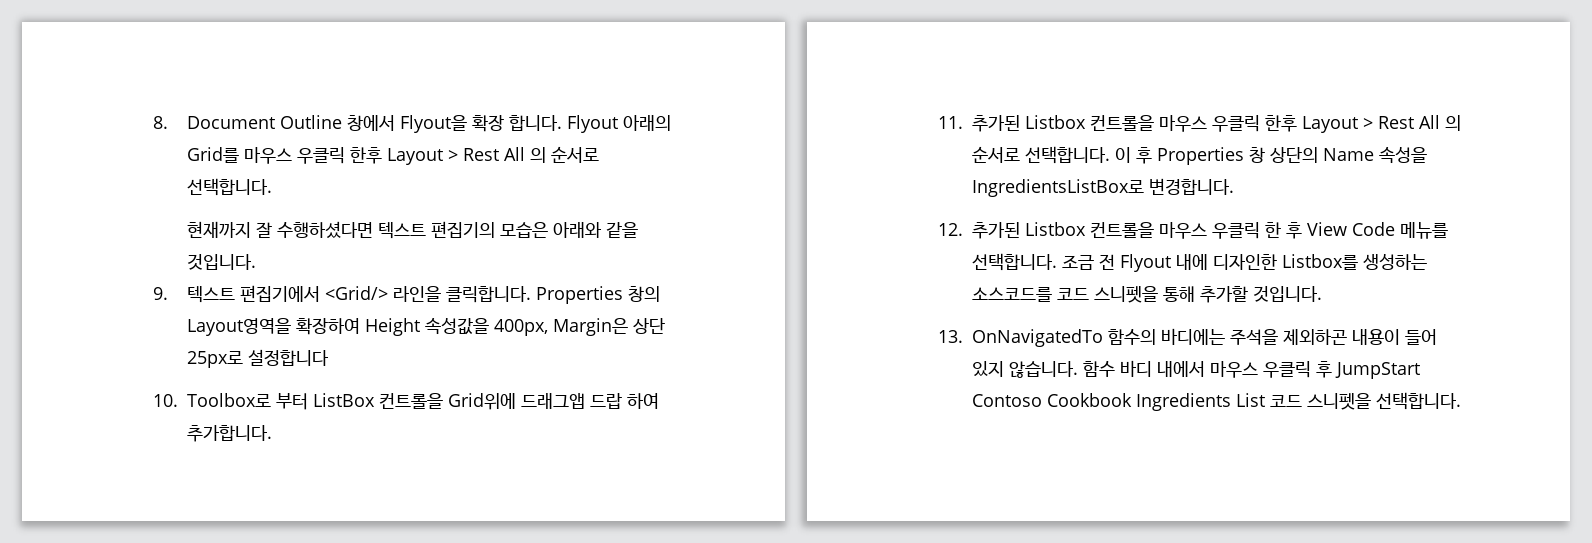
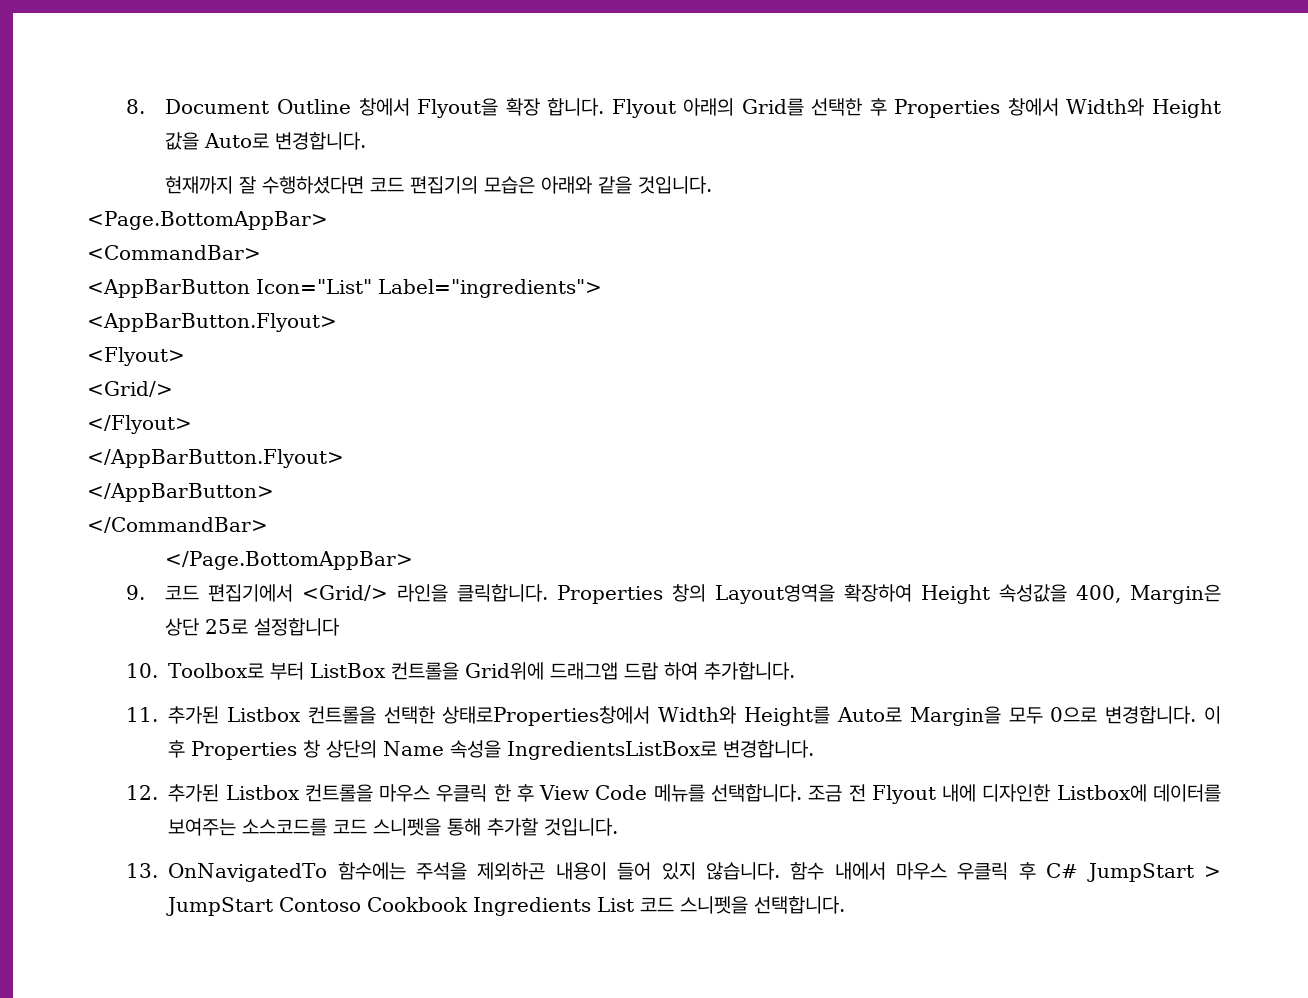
[243,146,599,165] [186,178,272,196] 마우스 우클릭 한후 Layout > Rest All 의 순서로 선택합니다. -> [811,98,1222,118] [165,132,367,150] 선택한 후 Properties 창에서 Width와 Height 값을 Auto로 변경합니다.
[377,222,426,239] 텍스트 -> [370,177,405,192] 코드
(256, 262) none -> [87,211,328,230] [87,245,261,260] [87,279,602,298] [87,313,337,332] [87,347,185,366] [87,381,173,397] [87,415,192,434] [87,449,344,468] [87,483,274,502] [87,517,268,533] [165,551,414,570] // <Page.BottomAppBar> // <CommandBar> // <AppBarButton Icon="List" Label="ingredients"> // <AppBarButton.Flyout> // <Flyout> // <Grid/> // </Flyout> // </AppBarButton.Flyout> // </AppBarButton> // </CommandBar> // </Page.BottomAppBar>
[186,286,235,303] 텍스트 -> [165,585,200,600] 코드
[493,319,548,336] 400px, -> [1076,585,1122,603] 400,
[186,351,243,368] 25px로 -> [205,619,249,634] 25로
[1158,115,1461,133] [971,146,1110,164] 마우스 우클릭 한후 Layout > Rest All 의 순서로 선택합니다. -> [383,706,1197,726] 선택한 상태로Properties창에서 Width와 Height를 Auto로 Margin을 모두 0으로 변경합니다.
[1281,254,1427,270] Listbox를 생성하는 -> [1056,784,1221,802] [168,818,237,836] Listbox에 데이터를 보여주는
[1107,328,1225,345] 함수의 바디에는 -> [337,862,406,880] 함수에는
[1119,360,1152,377] 바디 -> (825, 871) none
(1332, 369) none -> [1046,863,1221,882] C# JumpStart >

